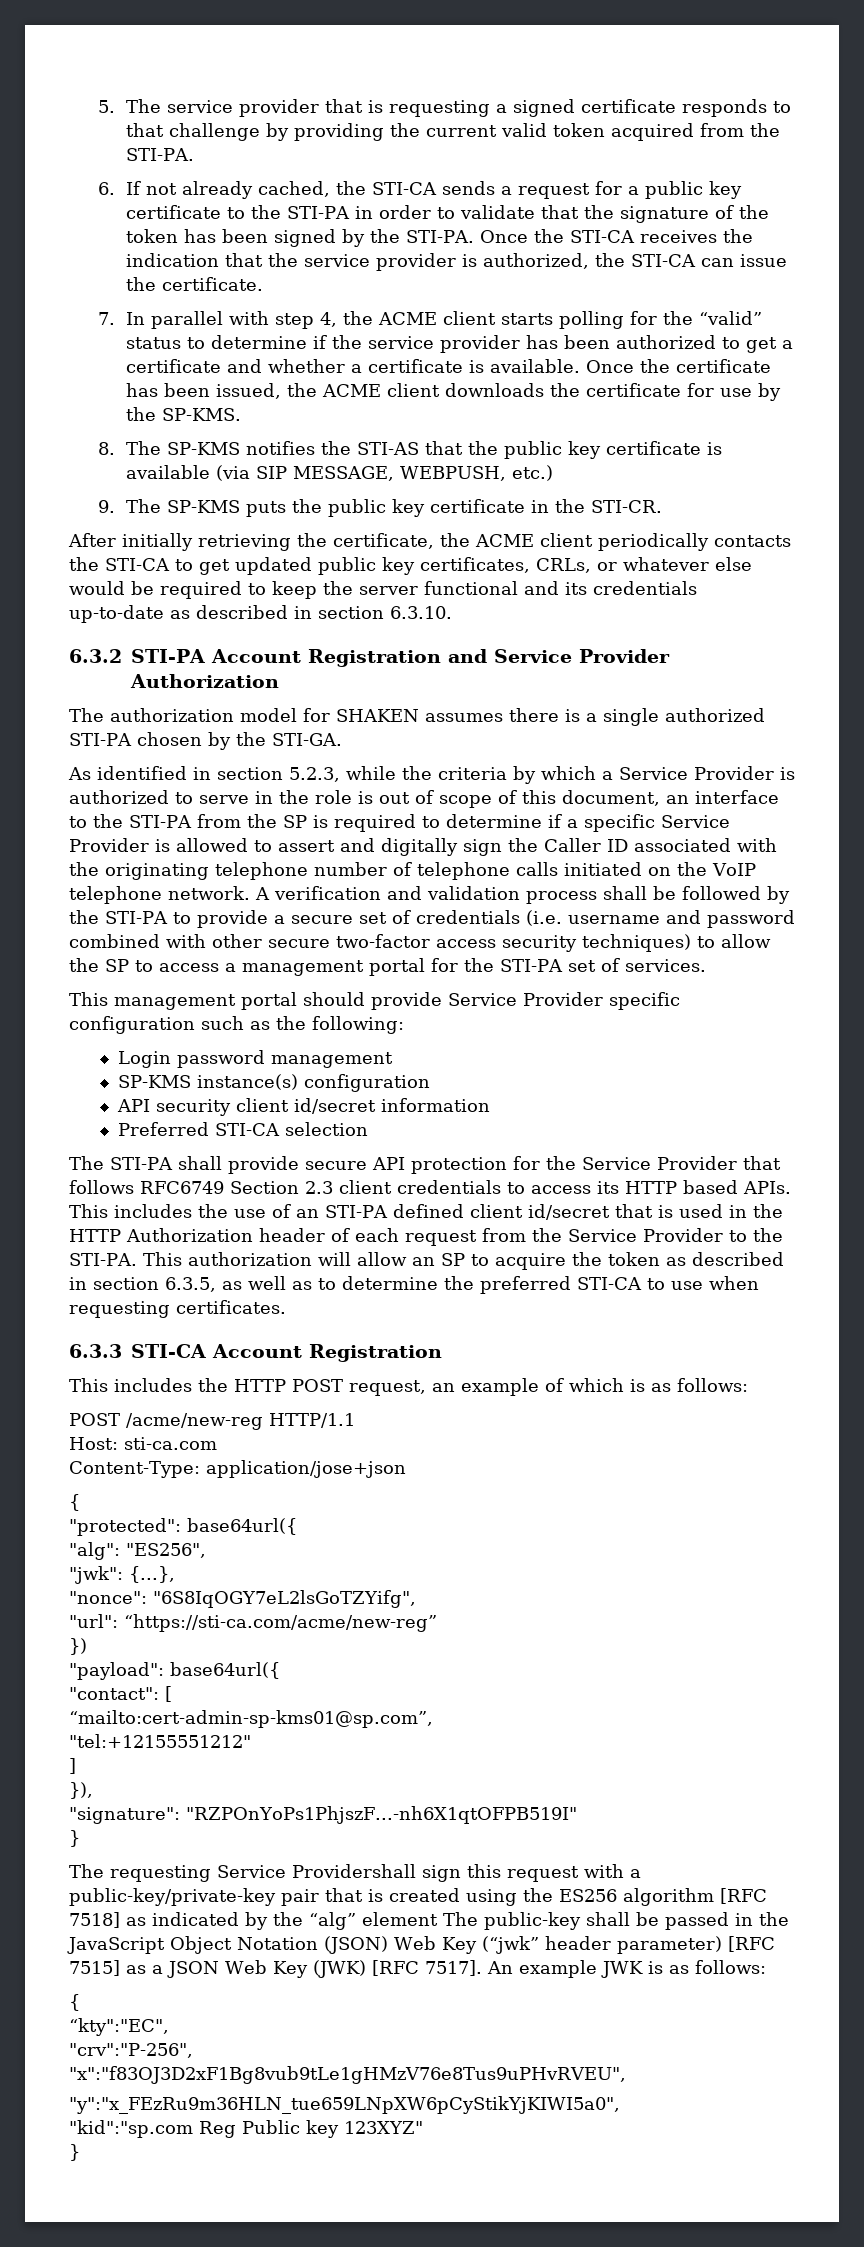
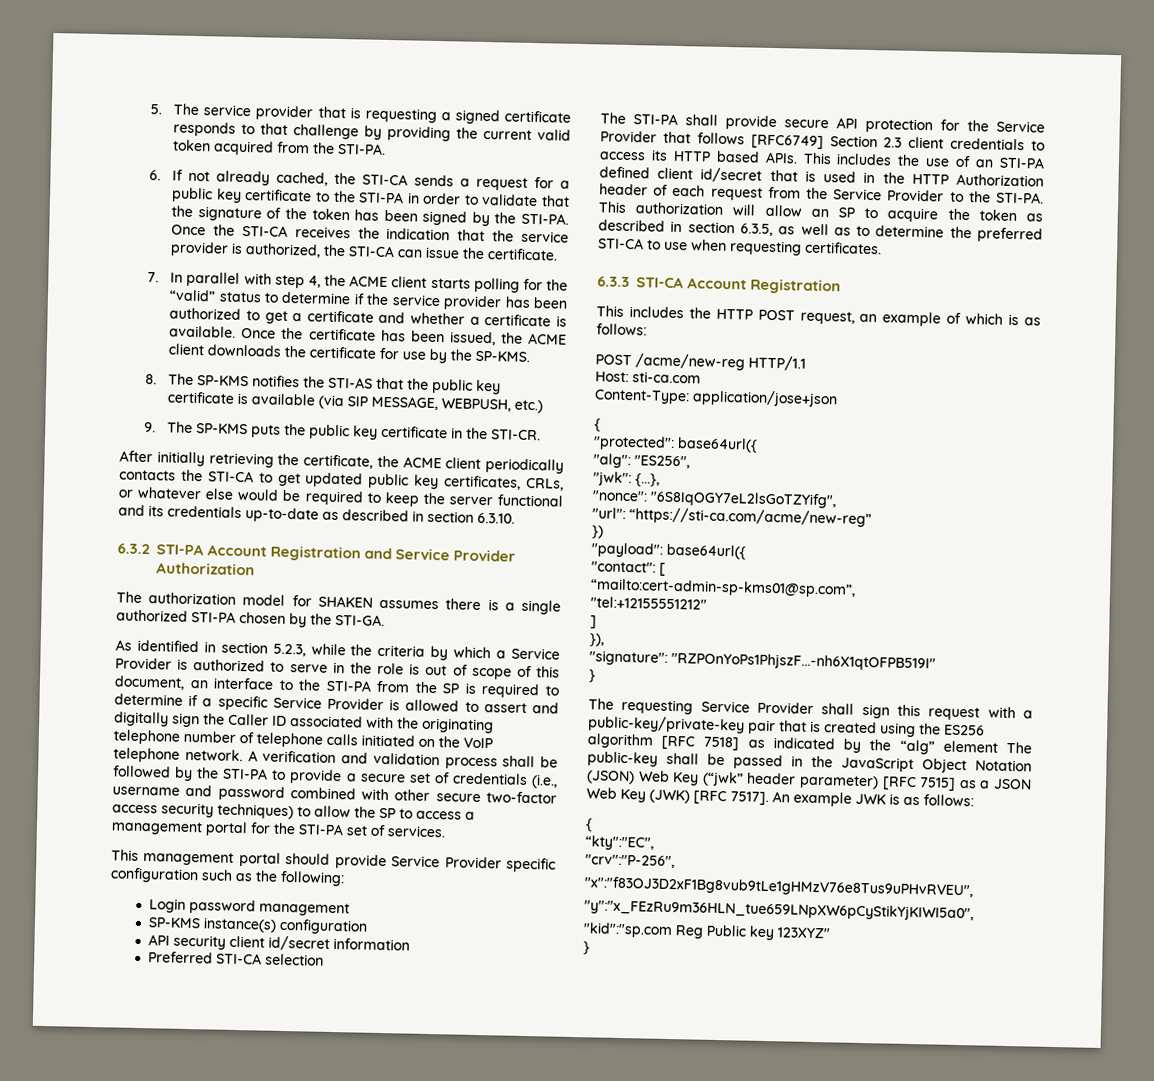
[525,910,562,926] (i.e. -> [530,774,558,789] (i.e.,
[140,1181,224,1194] RFC6749 -> [750,134,824,150] [RFC6749]
[292,1864,416,1878] Providershall -> [757,701,855,715] Provider shall

